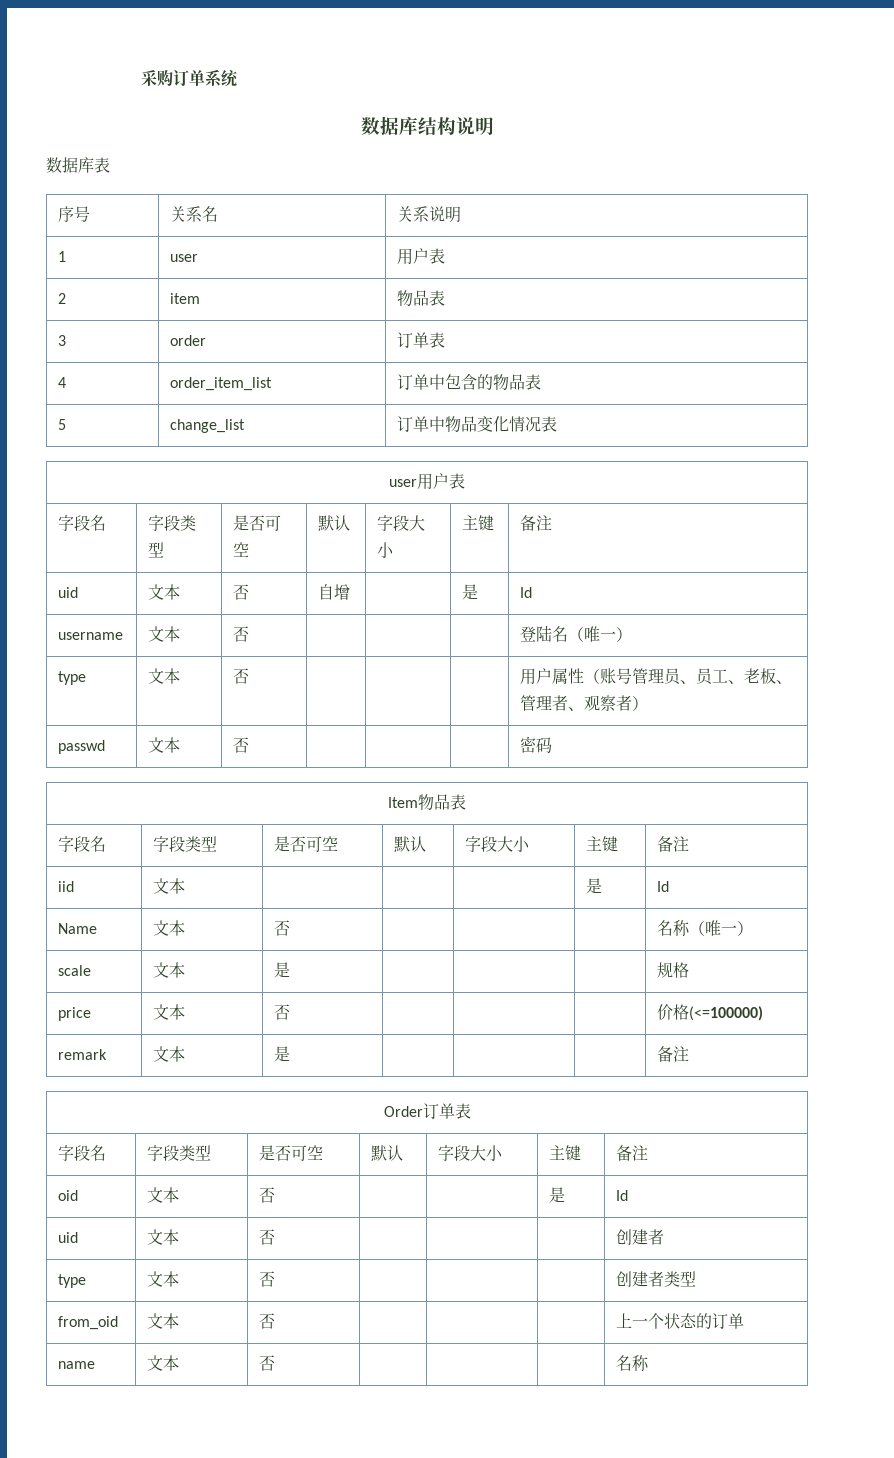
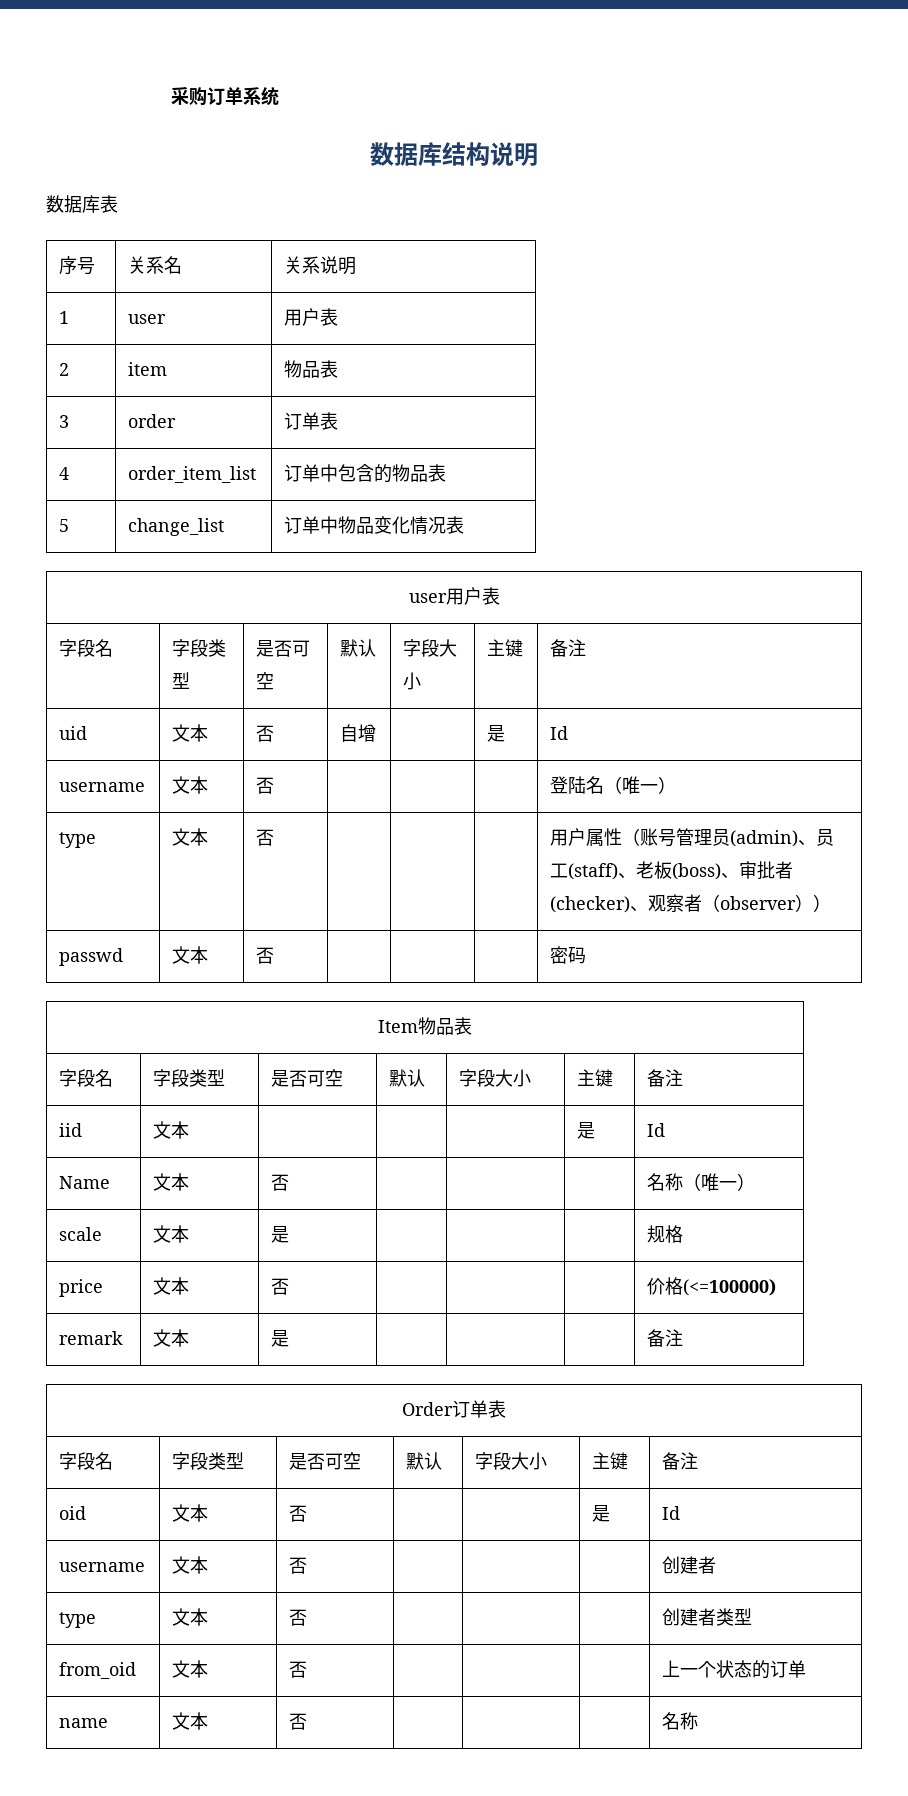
[680,668,793,685] [520,695,633,712] 、员工、老板、管理者、观察者 -> [730,829,835,847] [550,861,794,880] [550,894,814,913] (admin)、员工(staff)、老板(boss)、审批者(checker)、观察者（observer）
[58,1232,79,1243] uid -> [59,1562,146,1572] username

